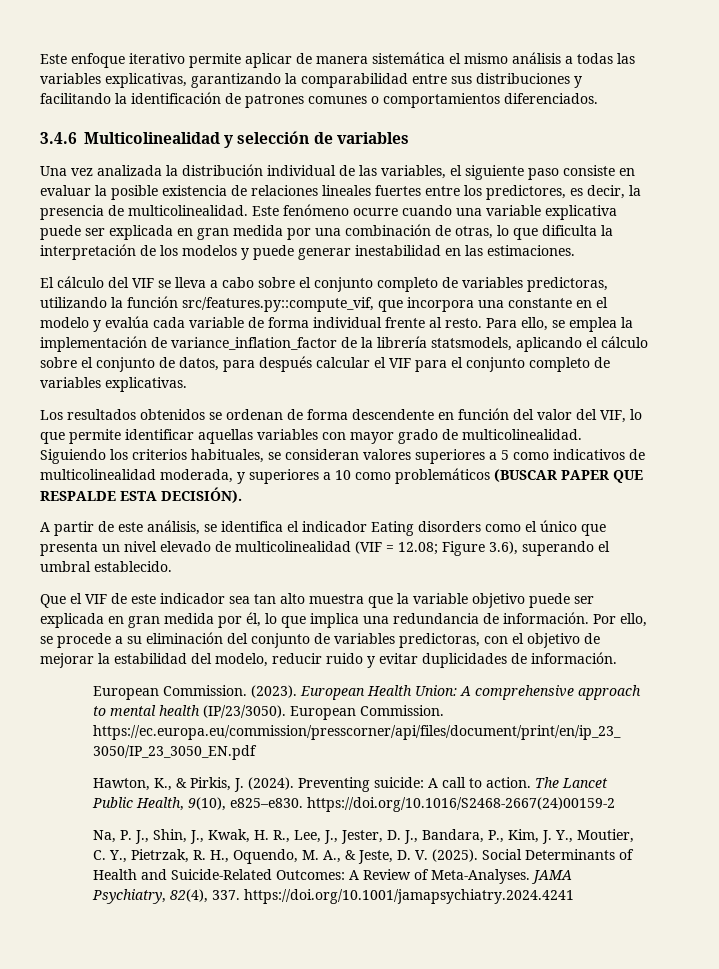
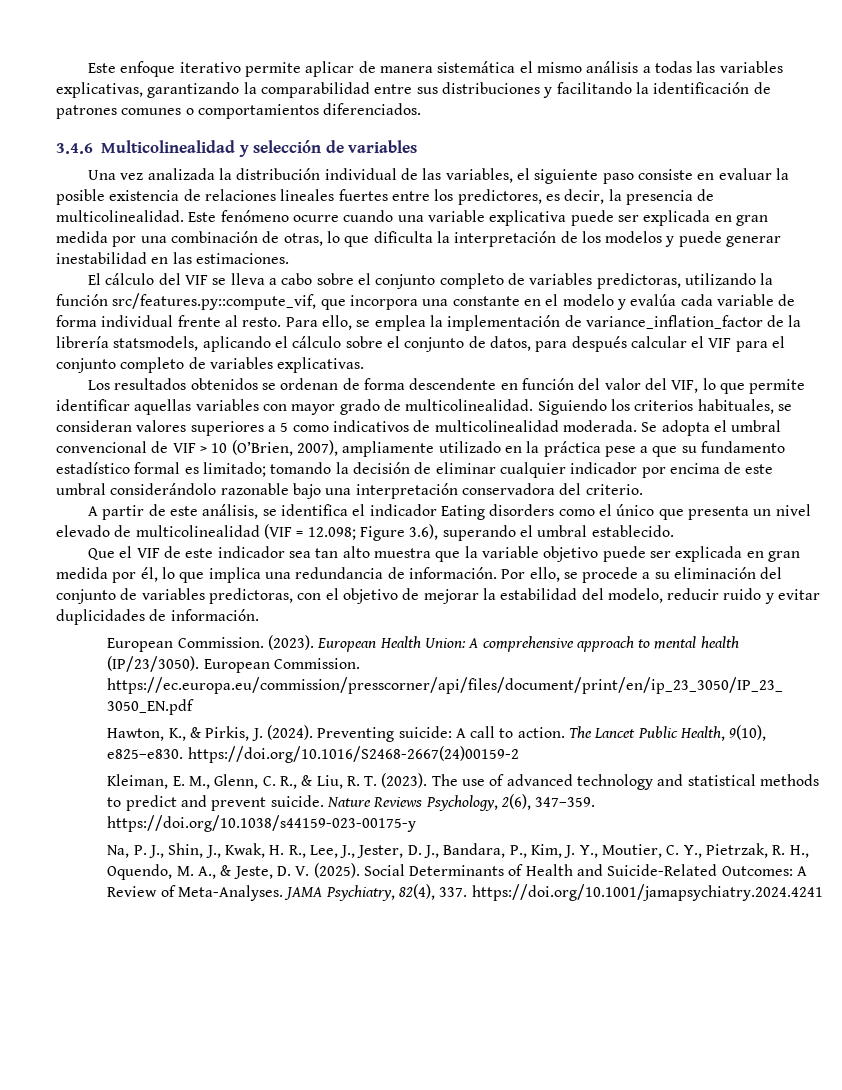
[160,468,643,484] [40,487,242,503] moderada, y superiores a 10 como problemáticos (BUSCAR PAPER QUE RESPALDE ESTA DECISIÓN). -> [562,420,782,436] [56,440,786,457] [56,462,774,478] [56,483,643,499] moderada. Se adopta el umbral convencional de VIF > 10 (O’Brien, 2007), ampliamente utilizado en la práctica pese a que su fundamento estadístico formal es limitado; tomando la decisión de eliminar cualquier indicador por encima de este umbral considerándolo razonable bajo una interpretación conservadora del criterio.
[398,542,438,555] 12.08; -> [307,527,356,540] 12.098;
(616, 804) none -> [107,773,820,790] [107,794,596,811] [107,815,417,832] // Kleiman, E. M., Glenn, C. R., & Liu, R. T. (2023). The use of advanced technology and statistical methods to predict and prevent suicide. Nature Reviews Psychology, 2(6), 347–359. https://doi.org/10.1038/s44159-023-00175-y

